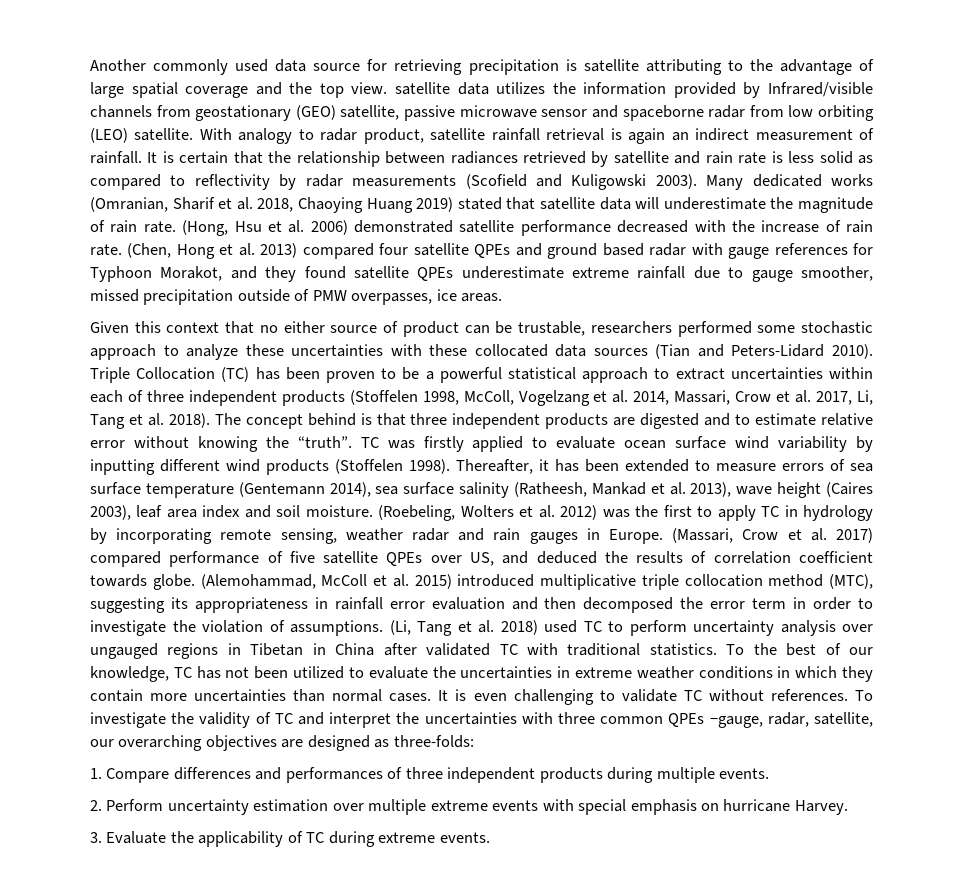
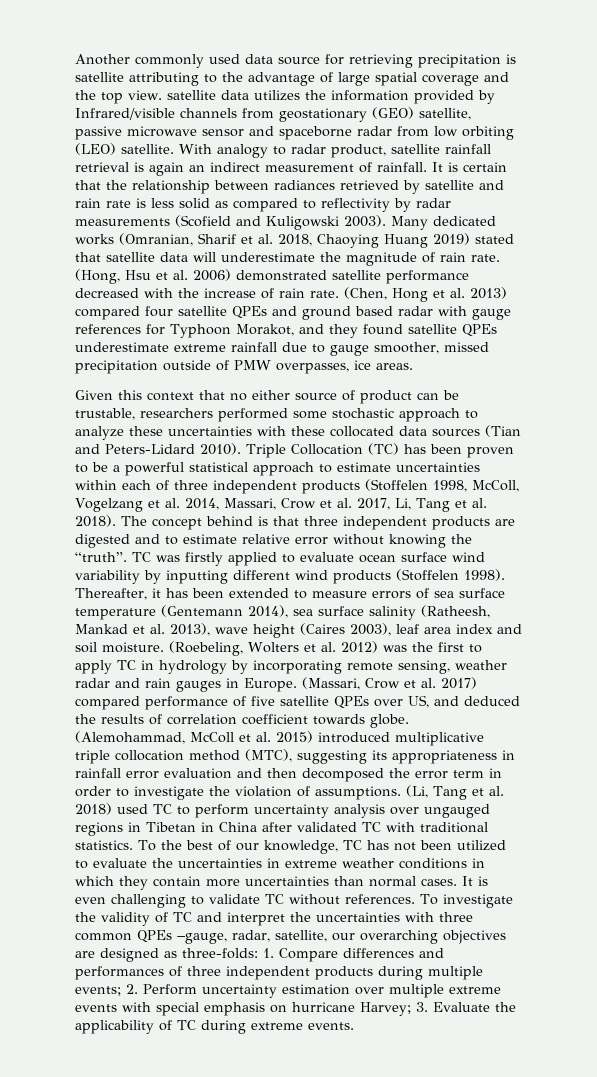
[675,368,725,380] extract -> [337,462,391,472] estimate
(474, 741) // -> (258, 953) none
[719,768,770,779] events. // -> [75,986,121,996] events;
[794,800,848,815] Harvey. // -> [360,1002,411,1016] Harvey;

